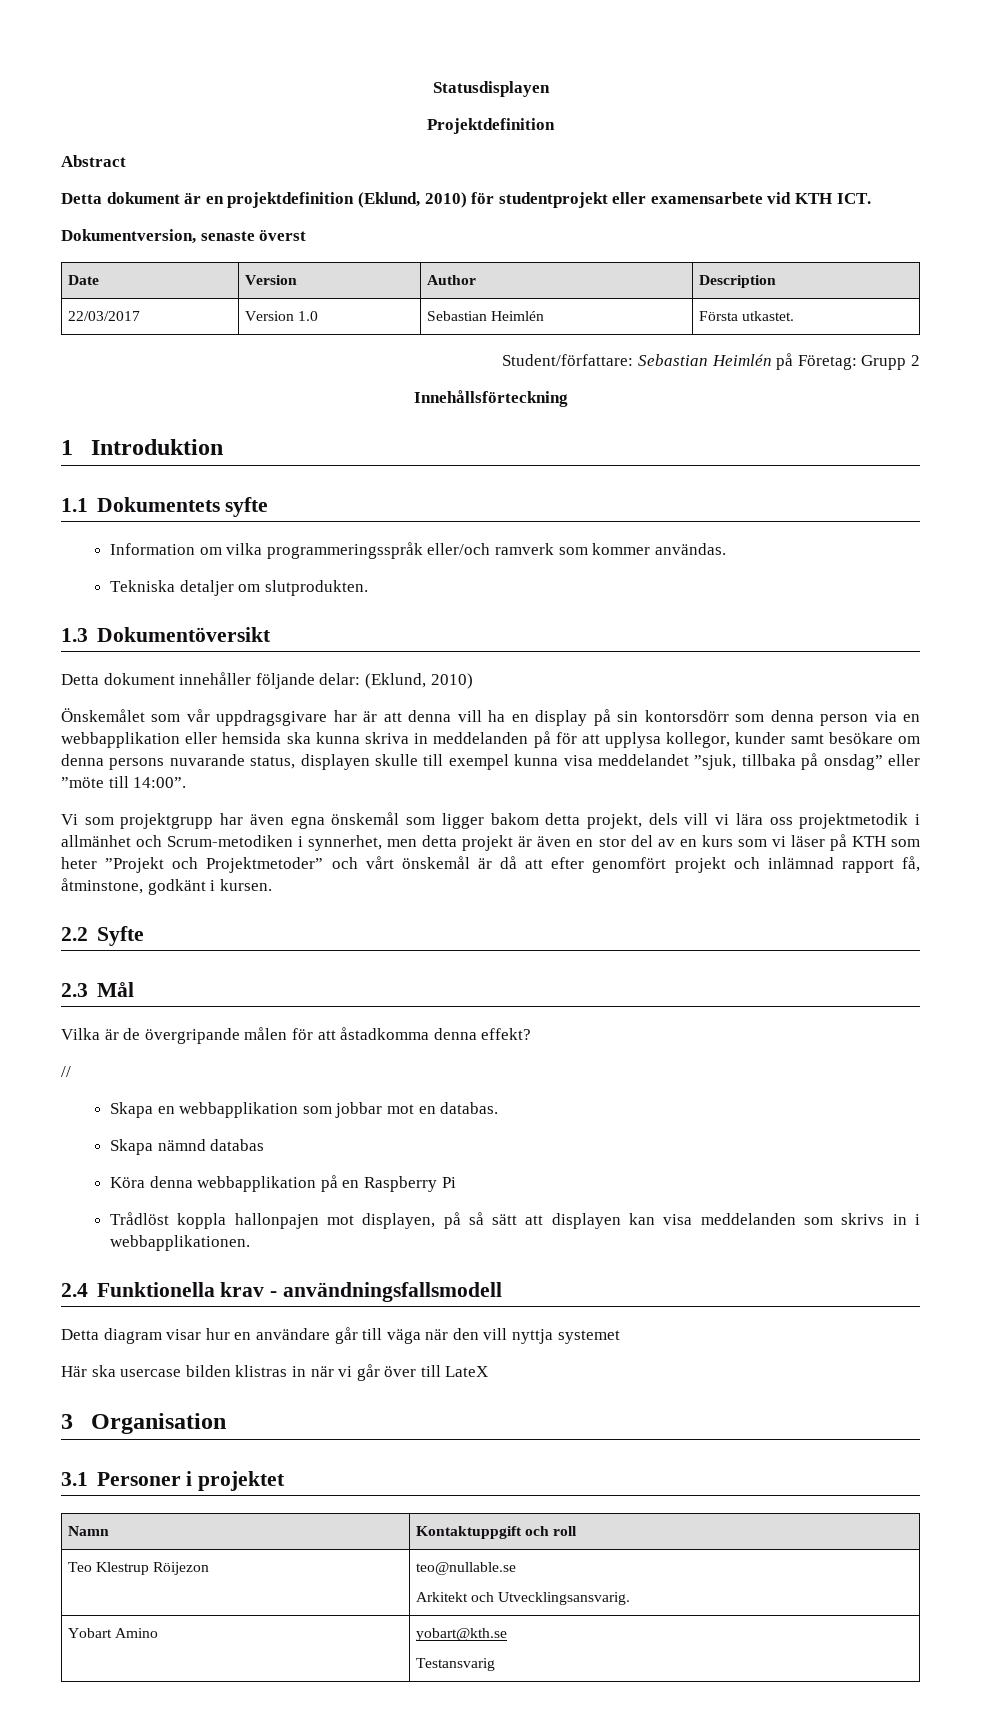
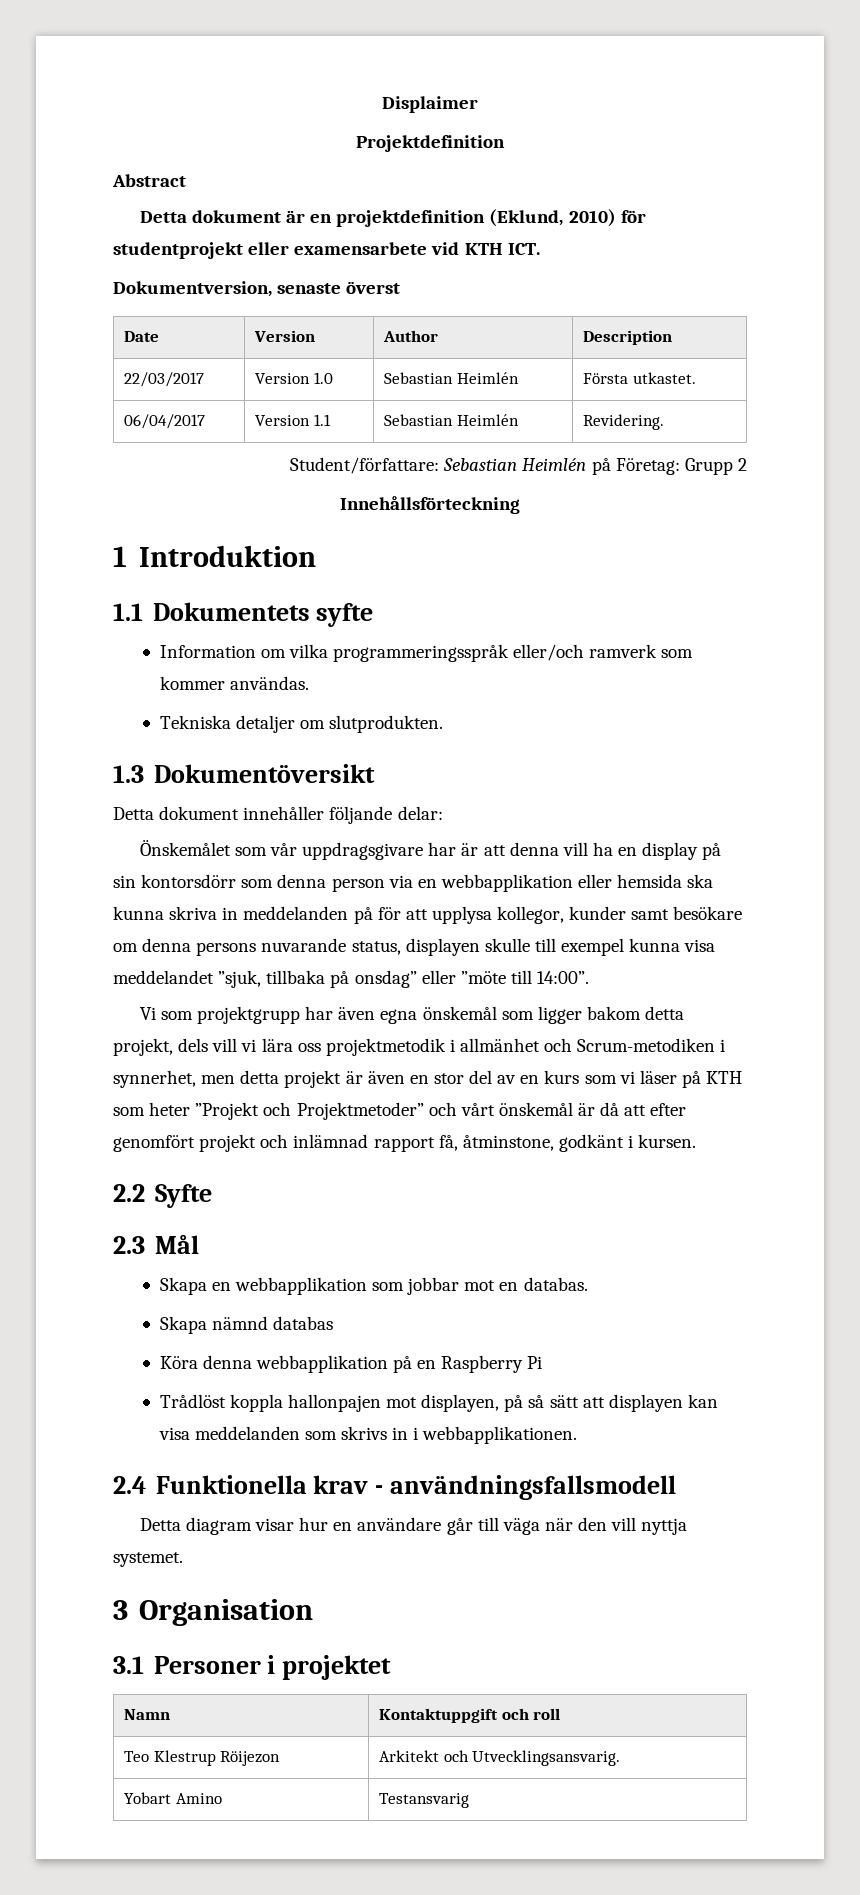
[432,81,550,97] Statusdisplayen -> [382,96,478,113] Displaimer
(795, 316) none -> [124,414,206,429] [255,414,331,426] [384,414,519,426] [583,414,665,430] // 06/04/2017 | Version 1.1 | Sebastian Heimlén | Revidering.
[364,673,473,689] (Eklund, 2010) -> (443, 813) none
[61,1027,532,1044] [61,1066,71,1077] // Vilka är de övergripande målen för att åstadkomma denna effekt? // // -> (199, 1244) none
[557,1330,620,1344] [61,1364,489,1381] systemet // Här ska usercase bilden klistras in när vi går över till LateX -> [113,1552,183,1567] systemet.
[415,1562,516,1575] teo@nullable.se // -> (281, 1758) none
[415,1628,507,1641] yobart@kth.se // -> (222, 1798) none

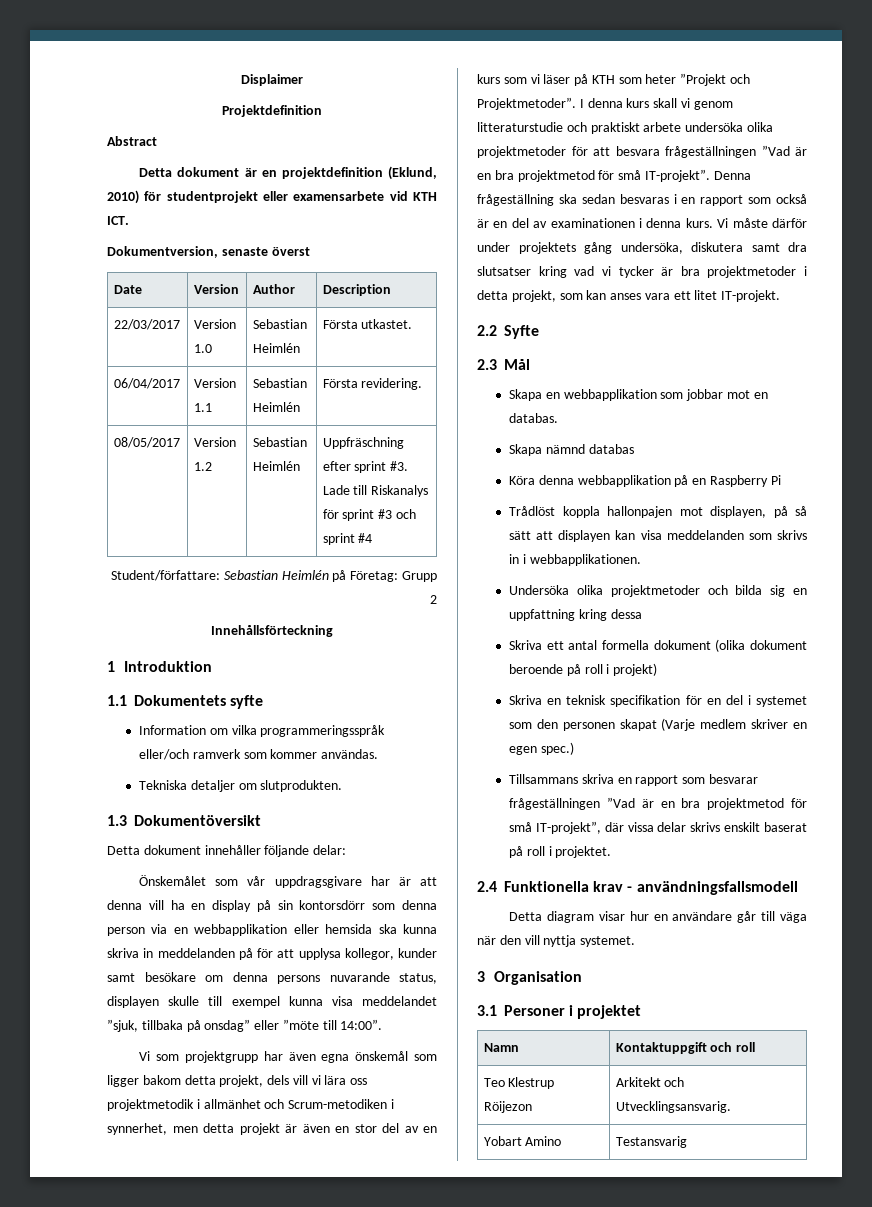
[583,414,665,430] Revidering. -> [322,378,423,390] [113,437,180,448] [193,437,236,447] [193,462,212,471] [252,437,307,447] [252,461,300,471] [322,437,404,449] [322,461,409,473] [322,485,429,497] [322,509,416,521] [322,533,373,545] Första revidering. // 08/05/2017 | Version 1.2 | Sebastian Heimlén | Uppfräschning efter sprint #3. Lade till Riskanalys för sprint #3 och sprint #4
[296,1102,687,1120] [113,1134,697,1152] Projektmetoder” och vårt önskemål är då att efter genomfört projekt och inlämnad rapport få, åtminstone, godkänt i kursen. -> [477,97,733,110] [477,122,773,134] [477,145,807,158] [477,169,751,182] [477,194,807,206] [477,218,807,228] [477,242,807,254] [477,266,807,278] [477,290,781,302] Projektmetoder”. I denna kurs skall vi genom litteraturstudie och praktiskt arbete undersöka olika projektmetoder för att besvara frågeställningen ”Vad är en bra projektmetod för små IT-projekt”. Denna frågeställning ska sedan besvaras i en rapport som också är en del av examinationen i denna kurs. Vi måste därför under projektets gång undersöka, diskutera samt dra slutsatser kring vad vi tycker är bra projektmetoder i detta projekt, som kan anses vara ett litet IT-projekt.
(578, 1435) none -> [509,585,807,597] [509,609,642,621] [509,639,807,652] [509,663,658,676] [509,695,807,707] [509,718,807,731] [509,742,574,755] [509,774,758,786] [509,797,807,810] [509,821,807,834] [509,846,612,858] // Undersöka olika projektmetoder och bilda sig en uppfattning kring dessa // Skriva ett antal formella dokument (olika dokument beroende på roll i projekt) // Skriva en teknisk specifikation för en del i systemet som den personen skapat (Varje medlem skriver en egen spec.) // Tillsammans skriva en rapport som besvarar frågeställningen ”Vad är en bra projektmetod för små IT-projekt”, där vissa delar skrivs enskilt baserat på roll i projektet.

